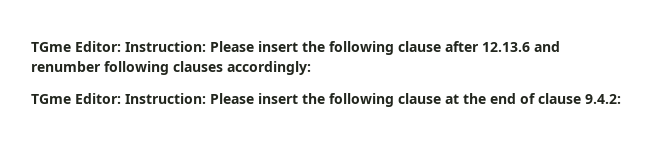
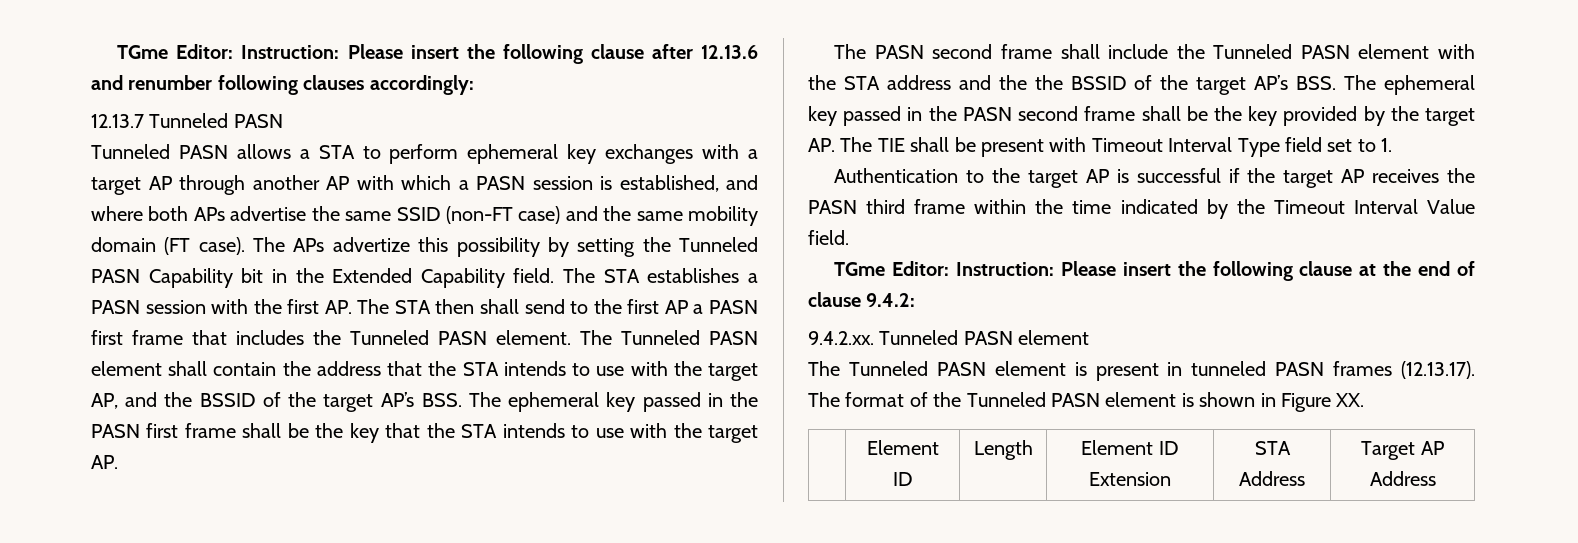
(311, 68) none -> [91,113,283,128] [91,144,758,164] [91,175,758,195] [91,206,758,226] [91,237,759,257] [91,268,758,288] [91,299,759,314] [91,330,759,345] [91,361,758,381] [91,392,758,412] [91,423,758,443] [91,455,118,469] [834,44,1475,59] [808,75,1475,95] [808,106,1475,126] [808,137,1393,157] [834,168,1475,188] [808,199,1476,219] [808,230,849,245] // 12.13.7 Tunneled PASN // Tunneled PASN allows a STA to perform ephemeral key exchanges with a target AP through another AP with which a PASN session is established, and where both APs advertise the same SSID (non-FT case) and the same mobility domain (FT case). The APs advertize this possibility by setting the Tunneled PASN Capability bit in the Extended Capability field. The STA establishes a PASN session with the first AP. The STA then shall send to the first AP a PASN first frame that includes the Tunneled PASN element. The Tunneled PASN element shall contain the address that the STA intends to use with the target AP, and the BSSID of the target AP’s BSS. The ephemeral key passed in the PASN first frame shall be the key that the STA intends to use with the target AP. // The PASN second frame shall include the Tunneled PASN element with the STA address and the the BSSID of the target AP’s BSS. The ephemeral key passed in the PASN second frame shall be the key provided by the target AP. The TIE shall be present with Timeout Interval Type field set to 1. // Authentication to the target AP is successful if the target AP receives the PASN third frame within the time indicated by the Timeout Interval Value field.
(621, 99) none -> [808,330,1090,345] [808,361,1475,381] [808,392,1365,412] [866,440,939,455] [892,472,913,486] [973,440,1033,460] [1081,440,1179,455] [1089,472,1171,486] [1254,441,1291,455] [1239,471,1305,486] [1361,441,1444,460] [1369,471,1436,486] // 9.4.2.xx. Tunneled PASN element // The Tunneled PASN element is present in tunneled PASN frames (12.13.17). The format of the Tunneled PASN element is shown in Figure XX. // | Element ID | Length | Element ID Extension | STA Address | Target AP Address

